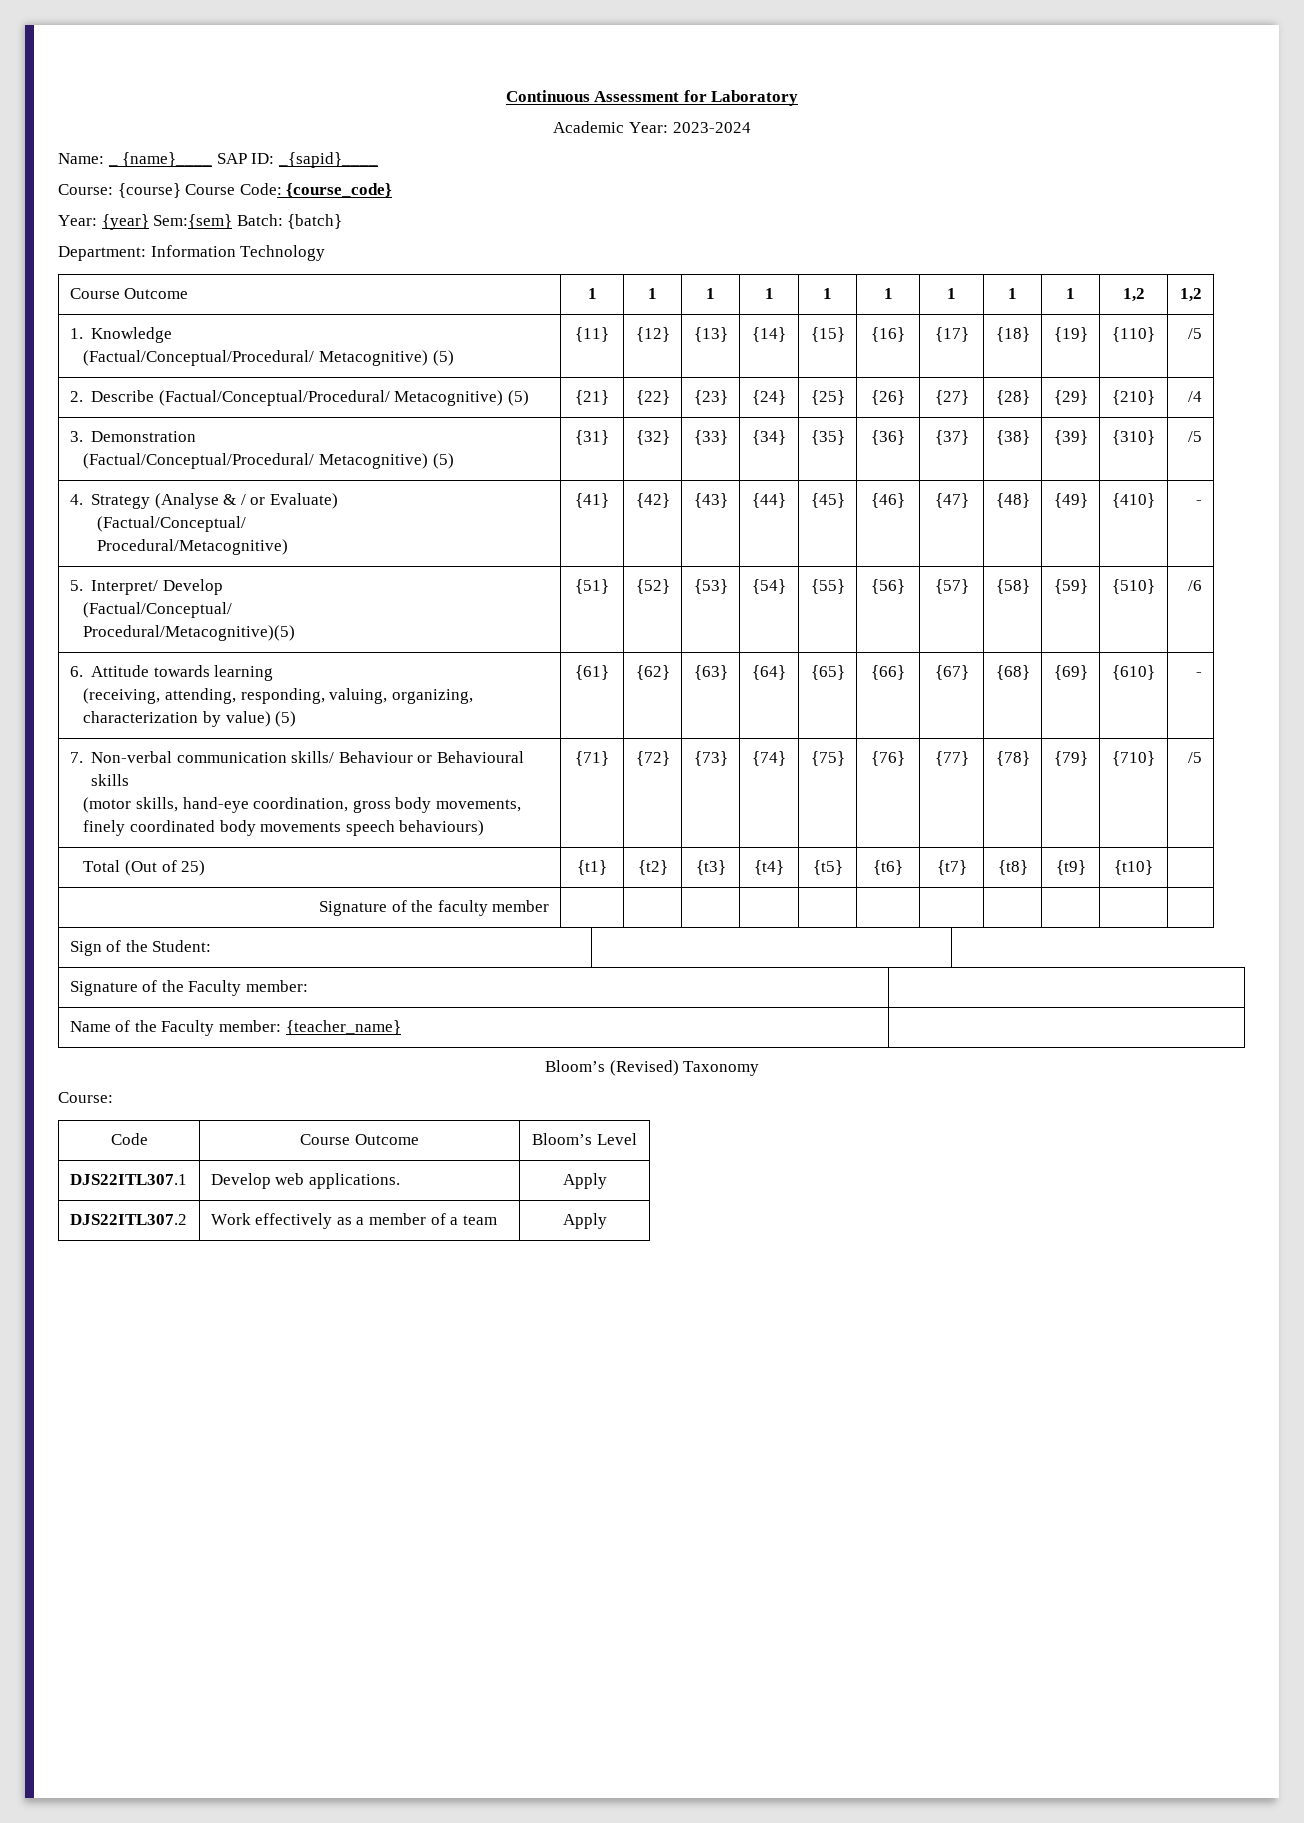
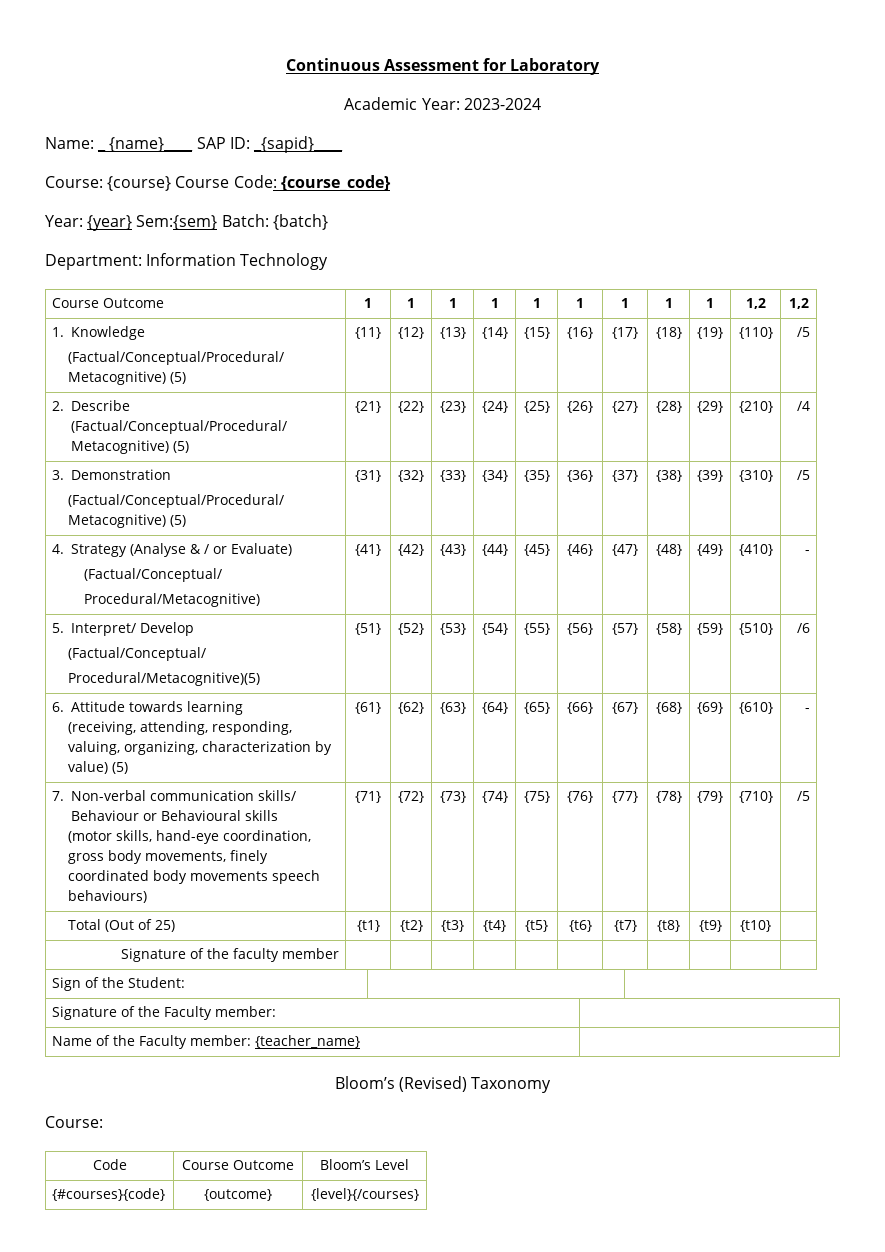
[69,1174,187,1185] [210,1173,400,1189] [562,1173,607,1189] [69,1214,187,1225] [210,1213,497,1229] [562,1213,607,1229] DJS22ITL307.1 | Develop web applications. | Apply // DJS22ITL307.2 | Work effectively as a member of a team | Apply -> [52,1188,166,1201] [204,1189,272,1201] [310,1188,419,1201] {#courses}{code} | {outcome} | {level}{/courses}

